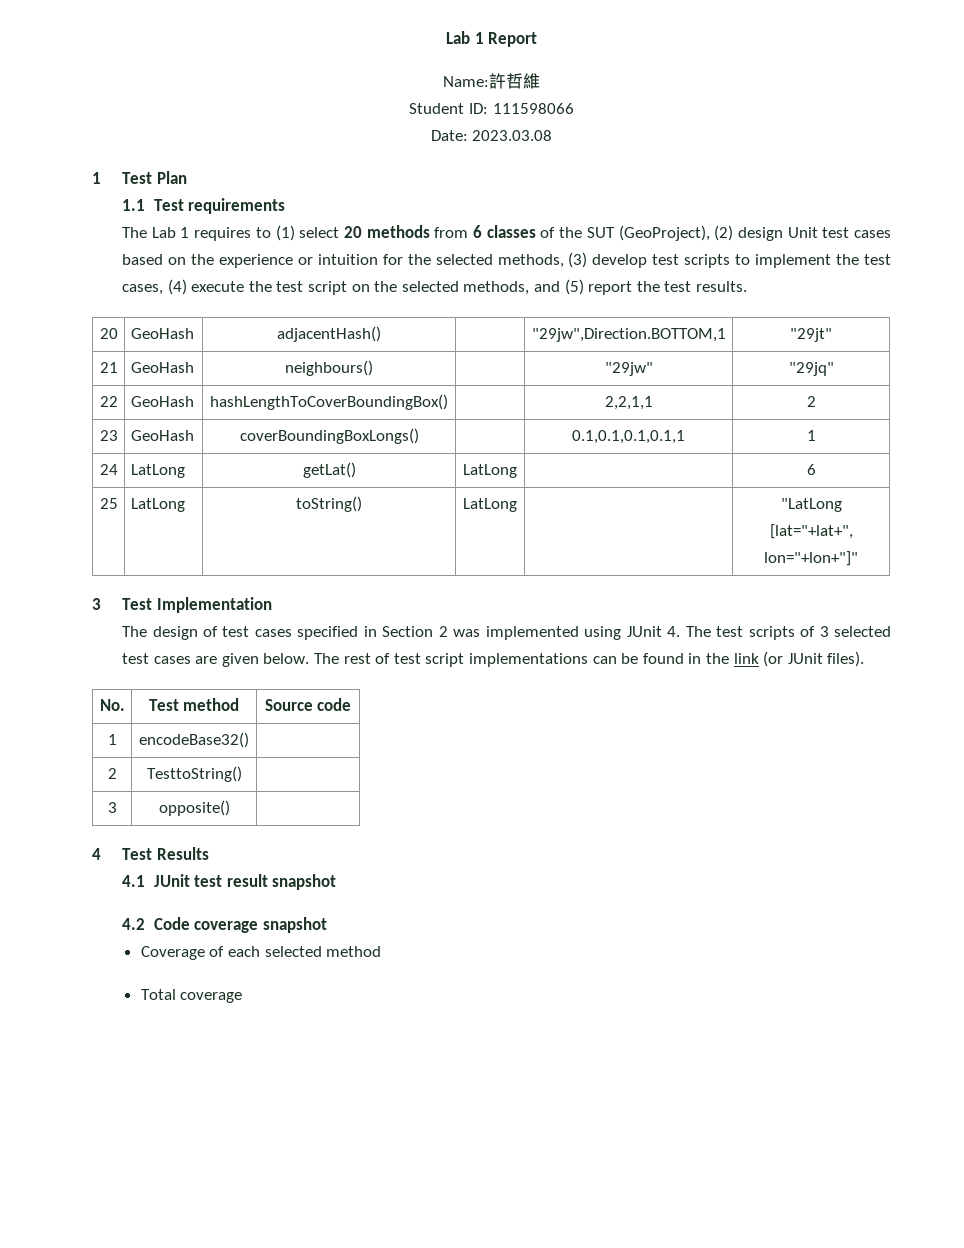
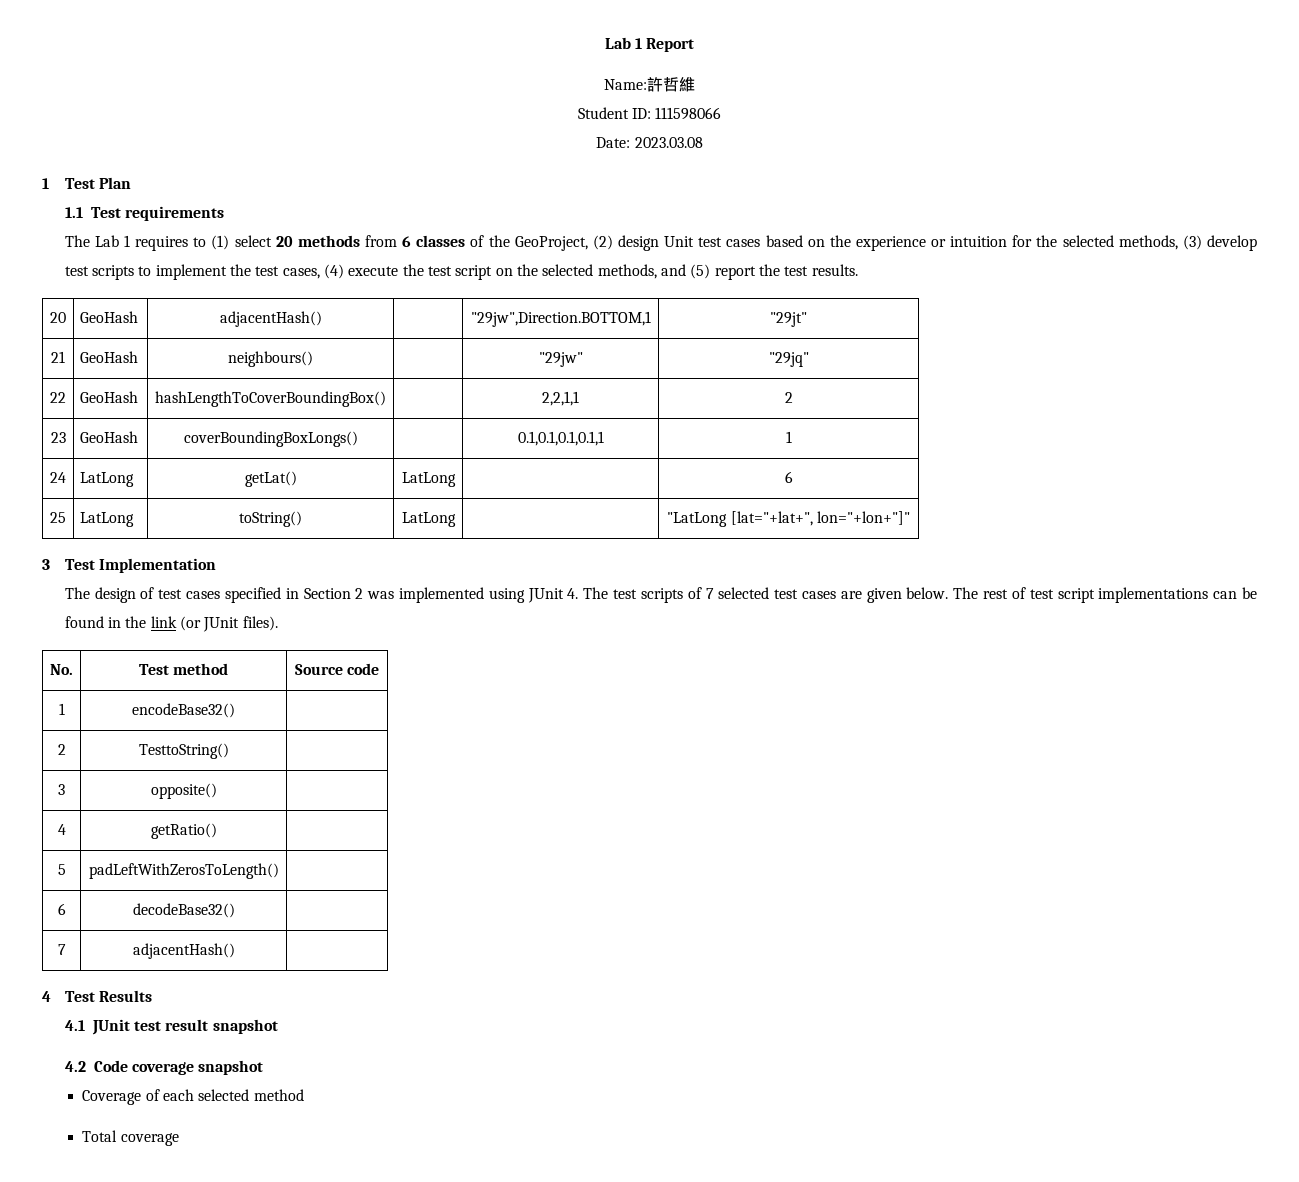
[586,225,710,241] SUT (GeoProject), -> [514,236,588,251] GeoProject,
[819,626,829,637] 3 -> [705,588,714,599] 7
(230, 808) none -> [57,824,66,835] [150,823,217,839] [57,864,66,875] [88,863,279,879] [57,903,66,915] [132,903,235,918] [57,944,66,955] [132,943,235,959] // 4 | getRatio() | // 5 | padLeftWithZerosToLength() | // 6 | decodeBase32() | // 7 | adjacentHash() |

